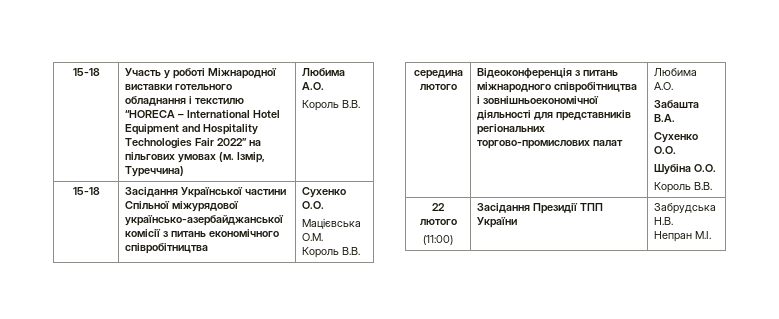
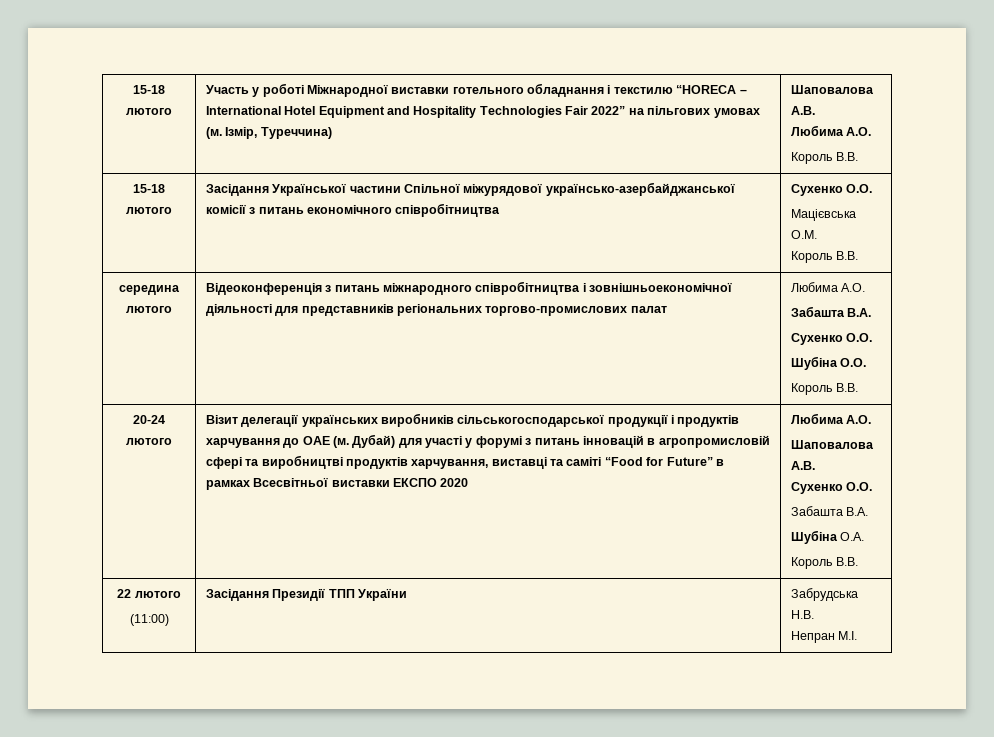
[72,68,100,76] 15-18 -> [133,85,165,94] [126,108,172,115] 15-18 лютого
(185, 171) none -> [790,85,874,94] [790,106,815,115] Шаповалова А.В. //
(100, 191) none -> [126,207,172,214] лютого
(713, 186) none -> [133,415,165,424] [126,438,172,445] [205,413,740,427] [205,434,770,448] [205,455,724,469] [205,477,469,490] [790,413,872,424] [790,440,874,449] [790,461,815,470] [790,482,873,494] [790,506,869,516] [790,530,865,544] [790,557,859,569] // 20-24 лютого | Візит делегації українських виробників сільськогосподарської продукції і продуктів харчування до ОАЕ (м. Дубай) для участі у форумі з питань інновацій в агропромисловій сфері та виробництві продуктів харчування, виставці та саміті “Food for Future” в рамках Всесвітньої виставки ЕКСПО 2020 | Любима А.О. // Шаповалова А.В. // Сухенко О.О. // Забашта В.А. // Шубіна О.А. // Король В.В.

